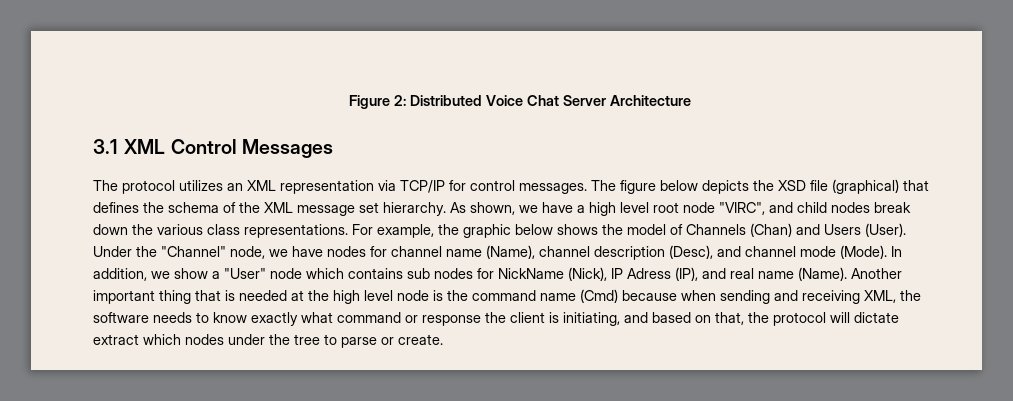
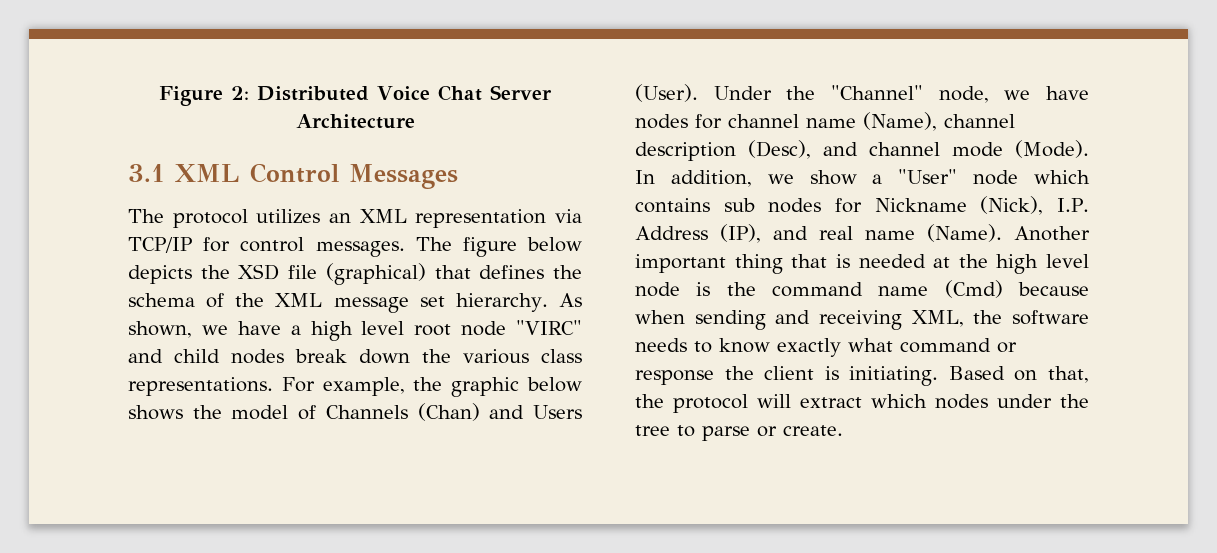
[719,202,765,215] "VIRC", -> [516,320,582,335] "VIRC"
[498,267,671,281] NickName (Nick), IP Adress -> [874,196,1090,215] [635,226,708,240] Nickname (Nick), I.P. Address
[563,312,691,326] initiating, and based -> [849,366,1005,386] initiating. Based
[854,312,899,323] dictate -> (791, 401) none

